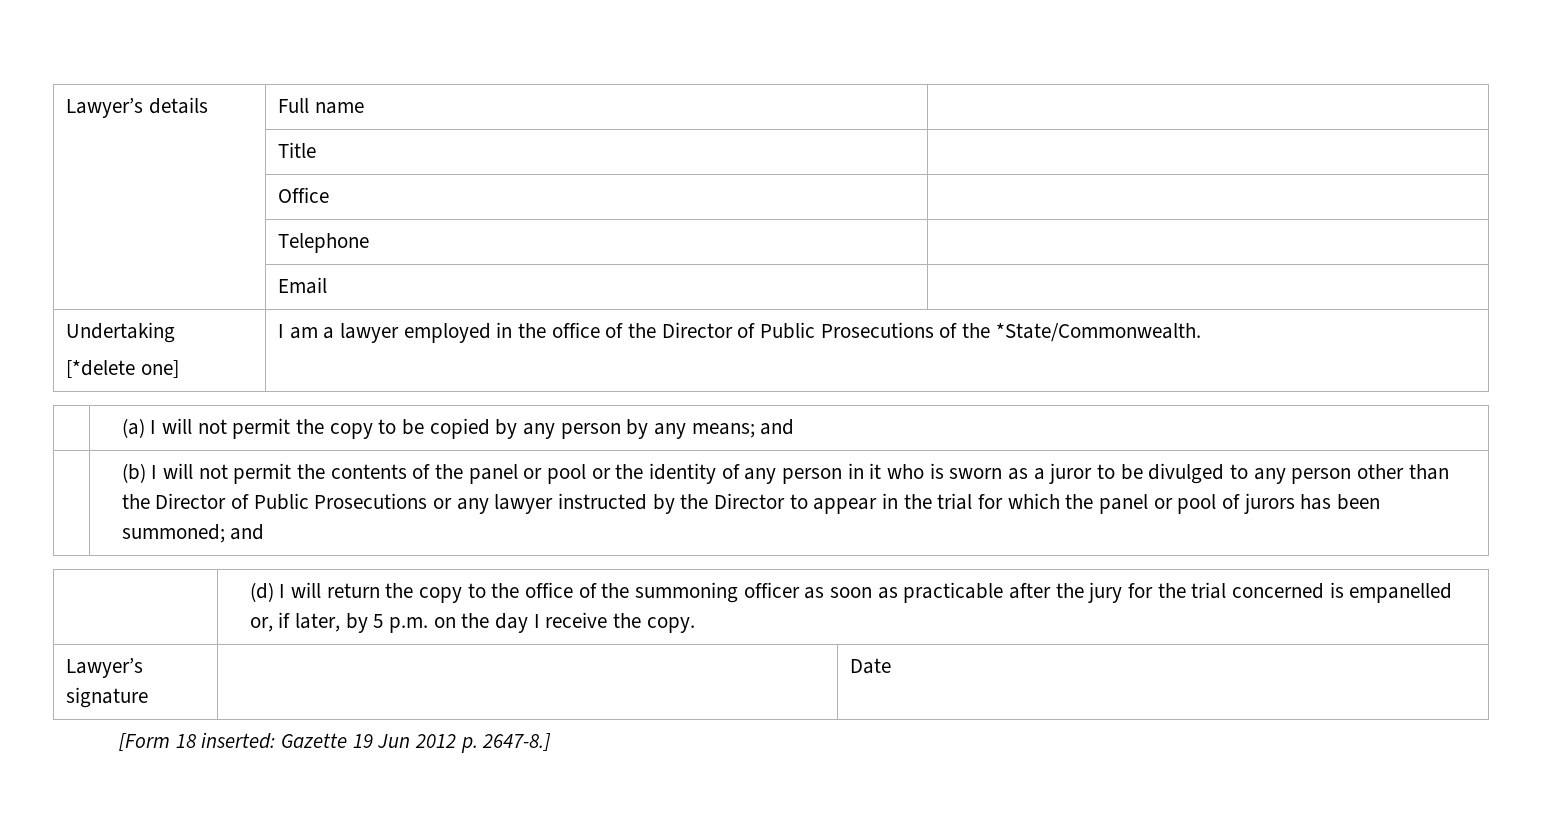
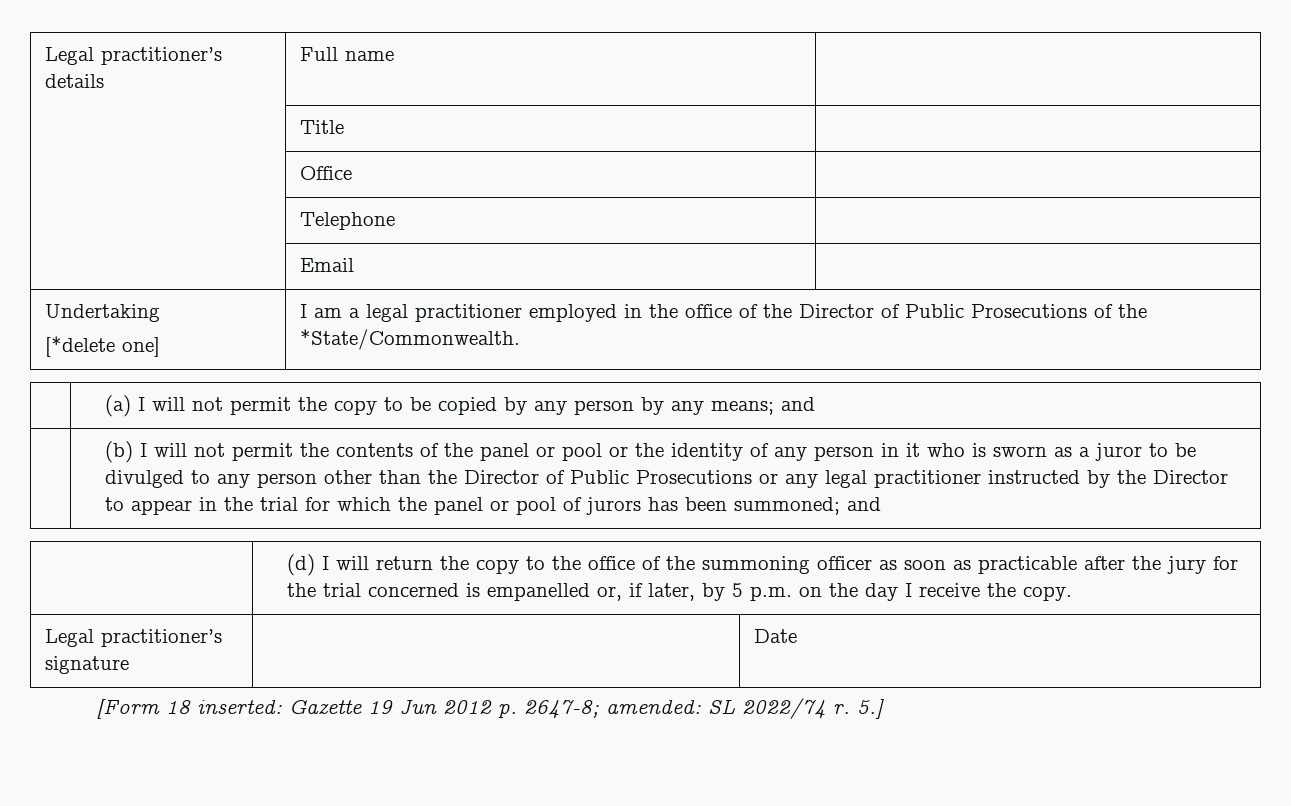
[65,98,143,118] Lawyer’s -> [45,47,223,65] Legal practitioner’s
[339,323,399,343] lawyer -> [366,304,523,322] legal practitioner
[494,494,554,514] lawyer -> [825,470,982,488] legal practitioner
[65,658,143,678] Lawyer’s -> [45,629,223,647] Legal practitioner’s
[482,733,552,751] 2647-8.] -> [524,698,885,719] 2647-8; amended: SL 2022/74 r. 5.]

